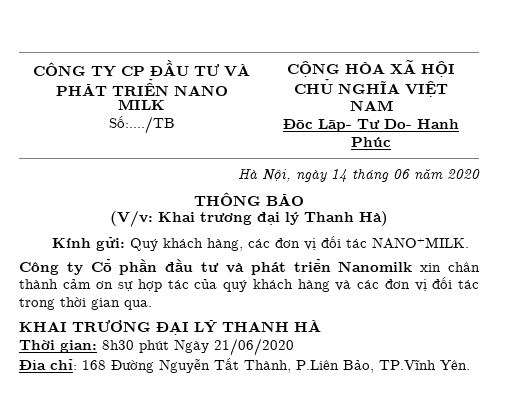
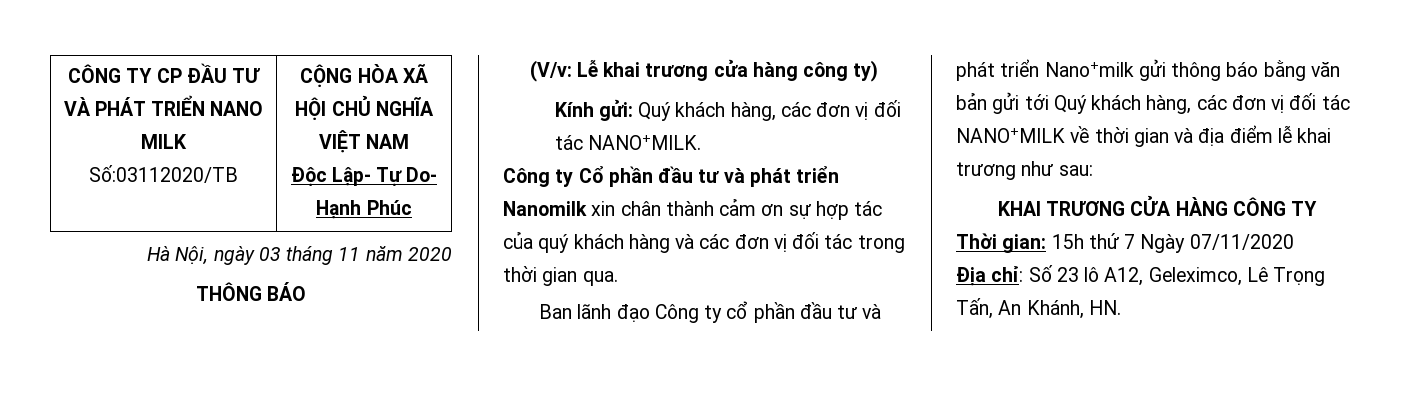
[108,116,175,134] Số:..../TB -> [89,165,238,183] Số:03112020/TB
[331,168,410,182] 14 tháng 06 -> [258,246,361,265] 03 tháng 11
[158,211,388,226] Khai trương đại lý Thanh Hà) -> [576,59,879,82] Lễ khai trương cửa hàng công ty)
[19,320,321,335] [19,338,294,356] [19,358,470,373] KHAI TRƯƠNG ĐẠI LÝ THANH HÀ // Thời gian: 8h30 phút Ngày 21/06/2020 // Địa chỉ: 168 Đường Nguyễn Tất Thành, P.Liên Bảo, TP.Vĩnh Yên. -> [539,301,882,323] [956,59,1340,81] [956,92,1350,114] [956,125,1332,147] [956,161,1093,180] [997,195,1318,216] [956,233,1294,253] [956,265,1326,286] [956,298,1121,319] Ban lãnh đạo Công ty cổ phần đầu tư và phát triển Nano+milk gửi thông báo bằng văn bản gửi tới Quý khách hàng, các đơn vị đối tác NANO+MILK về thời gian và địa điểm lễ khai trương như sau: // KHAI TRƯƠNG CỬA HÀNG CÔNG TY // Thời gian: 15h thứ 7 Ngày 07/11/2020 // Địa chỉ: Số 23 lô A12, Geleximco, Lê Trọng Tấn, An Khánh, HN.

